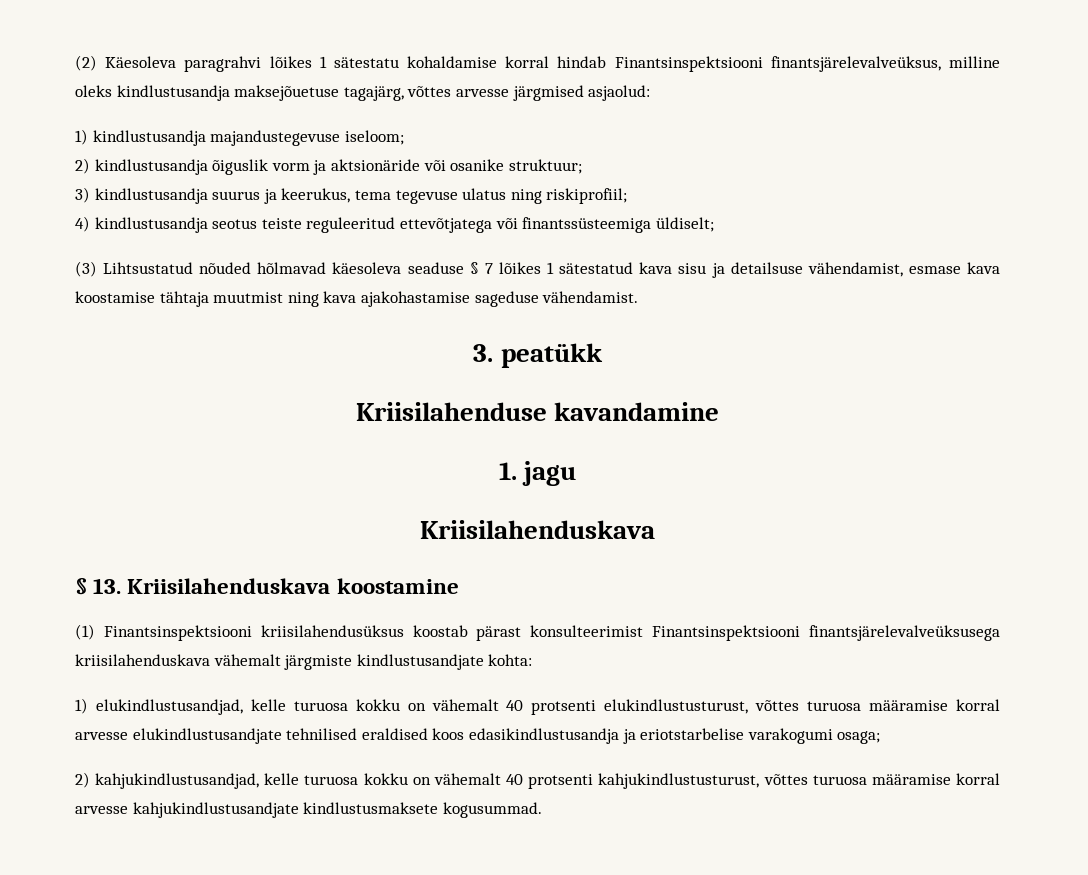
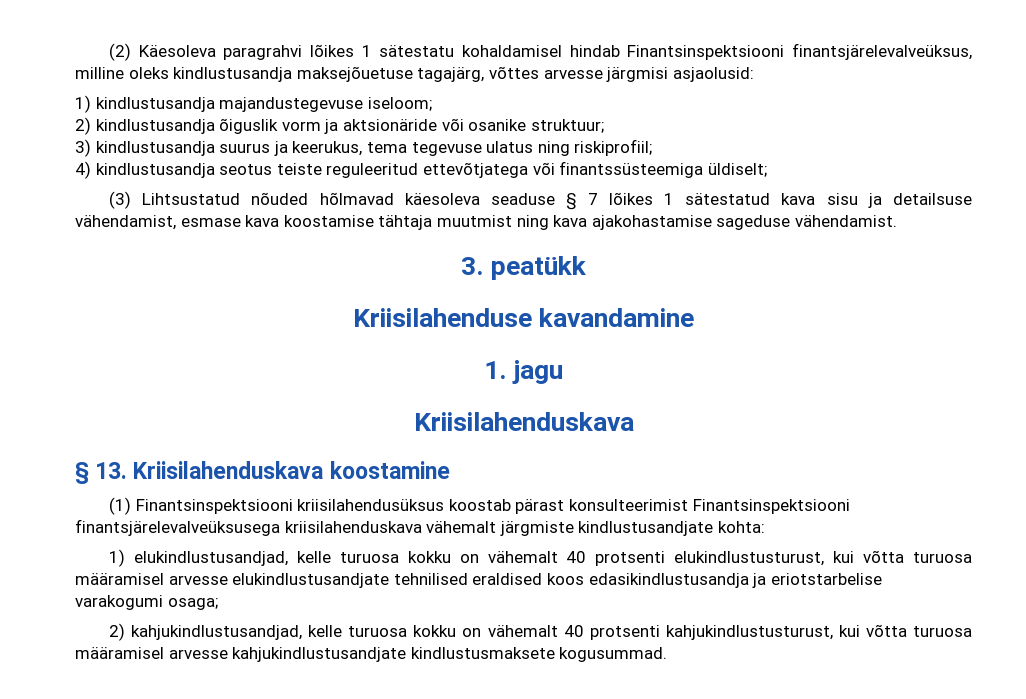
[407,56,550,68] kohaldamise korral -> [462,45,563,57] kohaldamisel
[512,85,651,101] järgmised asjaolud: -> [606,67,754,82] järgmisi asjaolusid:
[755,699,1000,711] võttes turuosa määramise korral -> [833,550,972,563] [75,573,164,585] kui võtta turuosa määramisel
[763,773,1000,785] võttes turuosa määramise korral -> [838,624,973,637] [75,647,164,659] kui võtta turuosa määramisel

